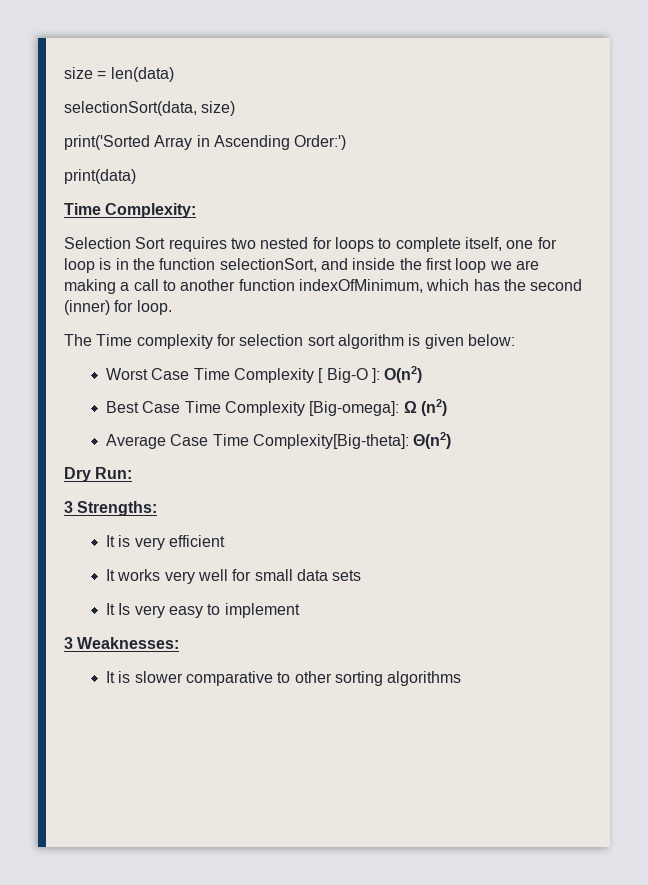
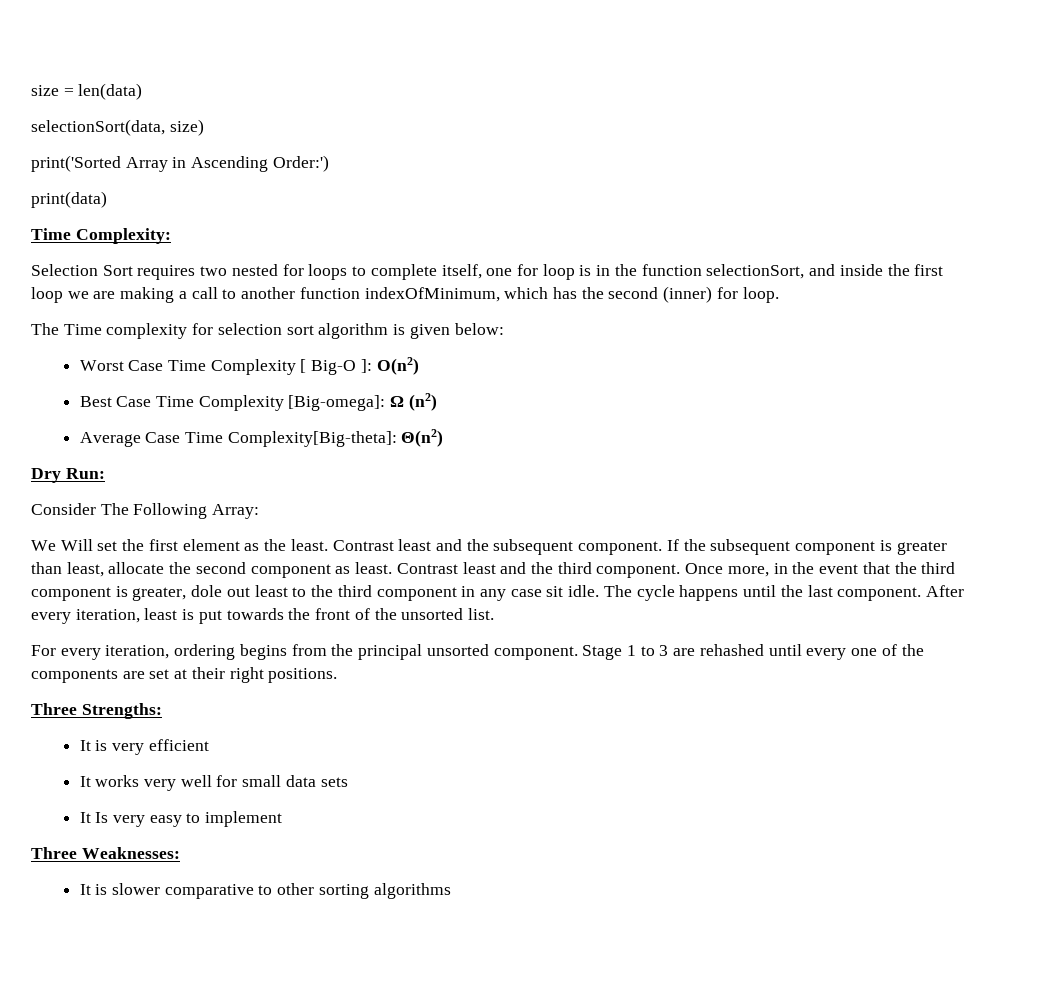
[64,501,73,513] 3 -> [31,503,260,519] [31,539,947,555] [31,562,956,578] [31,585,964,601] [31,608,494,624] [31,644,924,660] [31,667,338,683] [31,703,77,715] Consider The Following Array: // We Will set the first element as the least. Contrast least and the subsequent component. If the subsequent component is greater than least, allocate the second component as least. Contrast least and the third component. Once more, in the event that the third component is greater, dole out least to the third component in any case sit idle. The cycle happens until the last component. After every iteration, least is put towards the front of the unsorted list. // For every iteration, ordering begins from the principal unsorted component. Stage 1 to 3 are rehashed until every one of the components are set at their right positions. // Three
[64,637,73,649] 3 -> [31,847,77,859] Three

